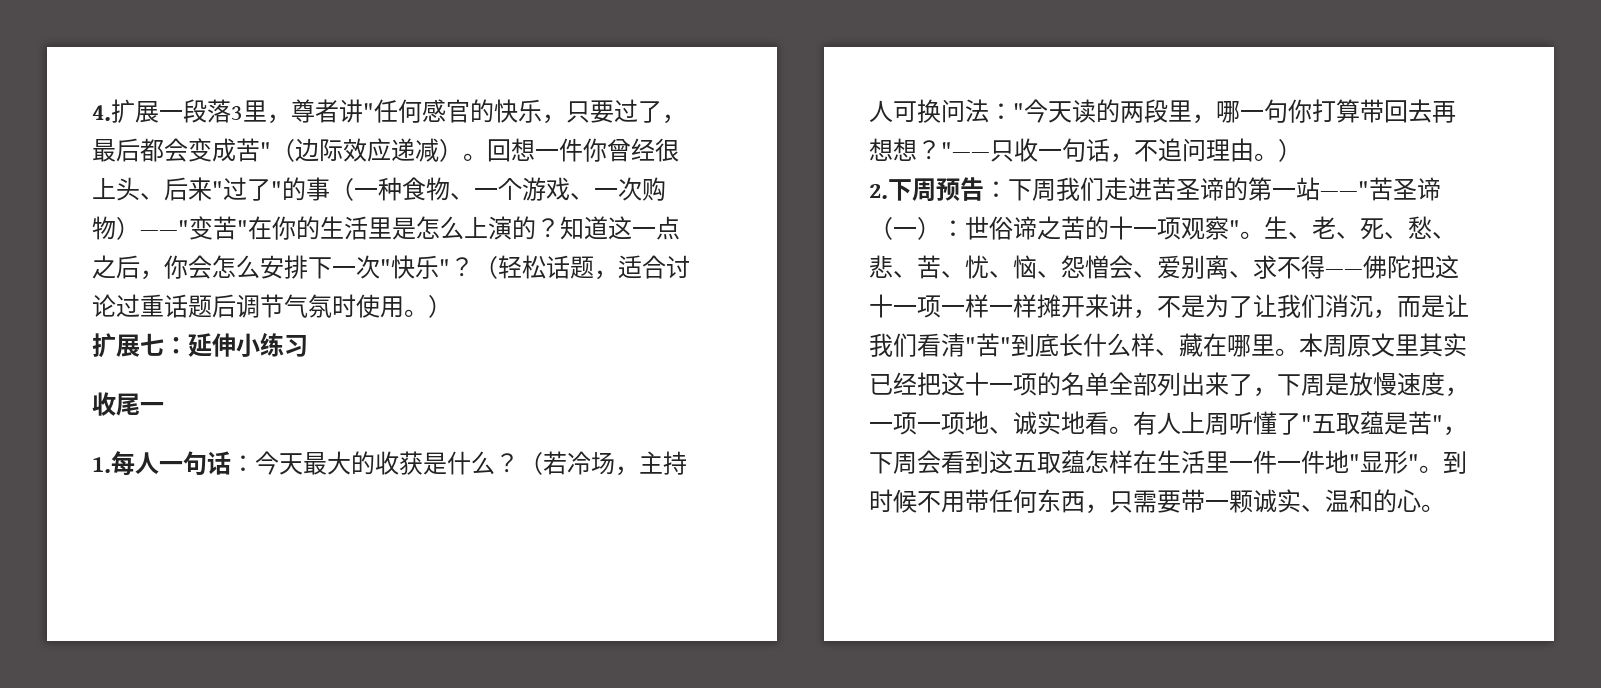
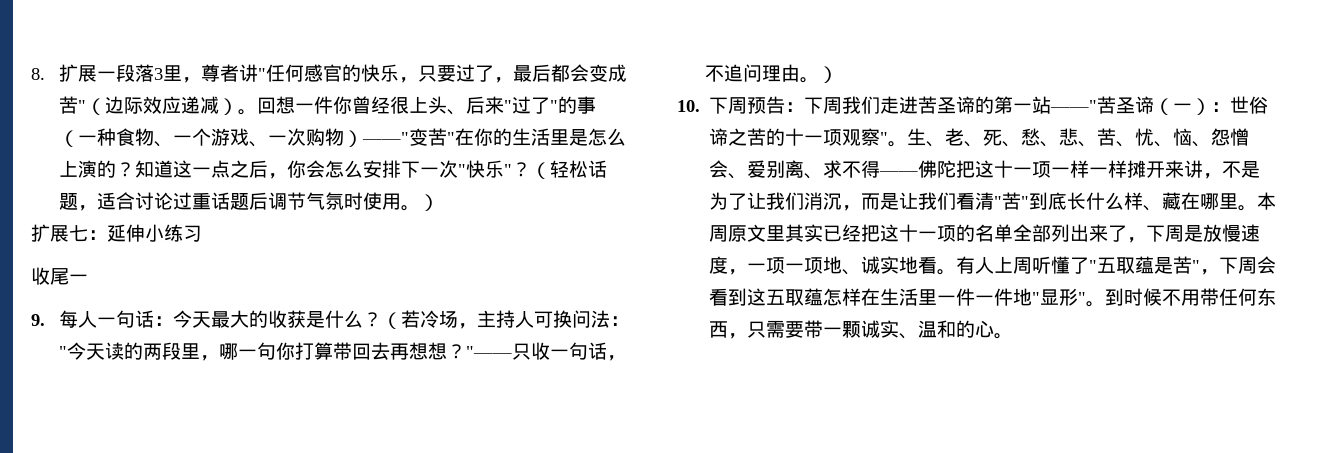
[92,105,111,121] 4. -> [31,68,45,80] 8.
[92,457,111,473] 1. -> [31,314,45,326] 9.
[869,184,888,199] 2. -> [677,100,700,112] 10.

